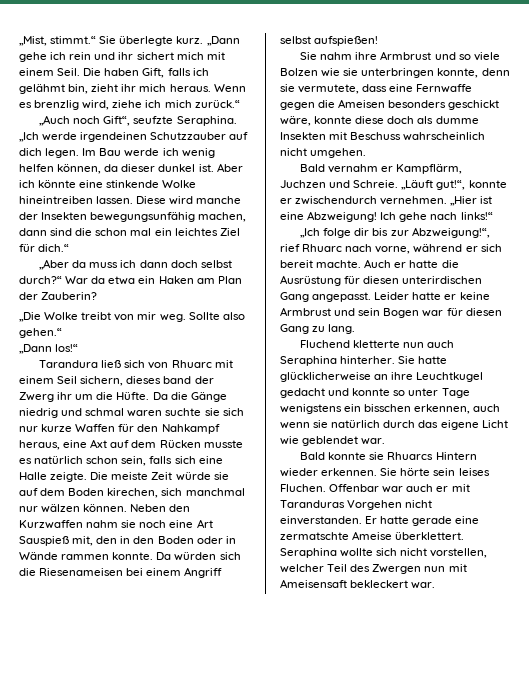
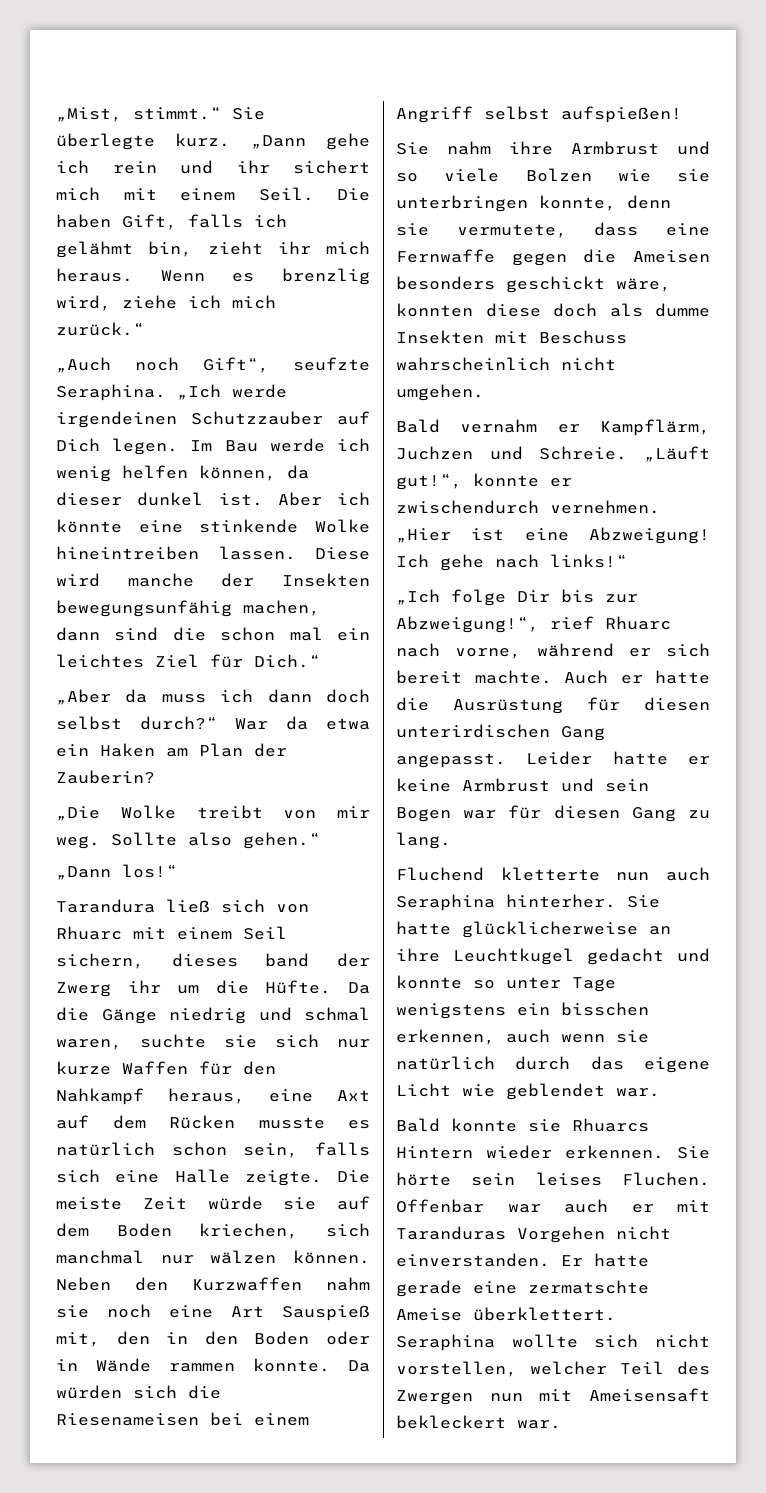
[19,148,42,156] dich -> [56,438,100,452] Dich
[38,244,70,252] dich.“ -> [254,654,320,668] Dich.“
[127,410,163,417] waren -> [56,1039,122,1050] waren,
[107,488,159,498] kirechen, -> [199,1223,299,1239] kriechen,
[314,116,353,124] konnte -> [396,303,473,317] konnten
[354,228,370,236] dir -> [517,590,550,602] Dir

